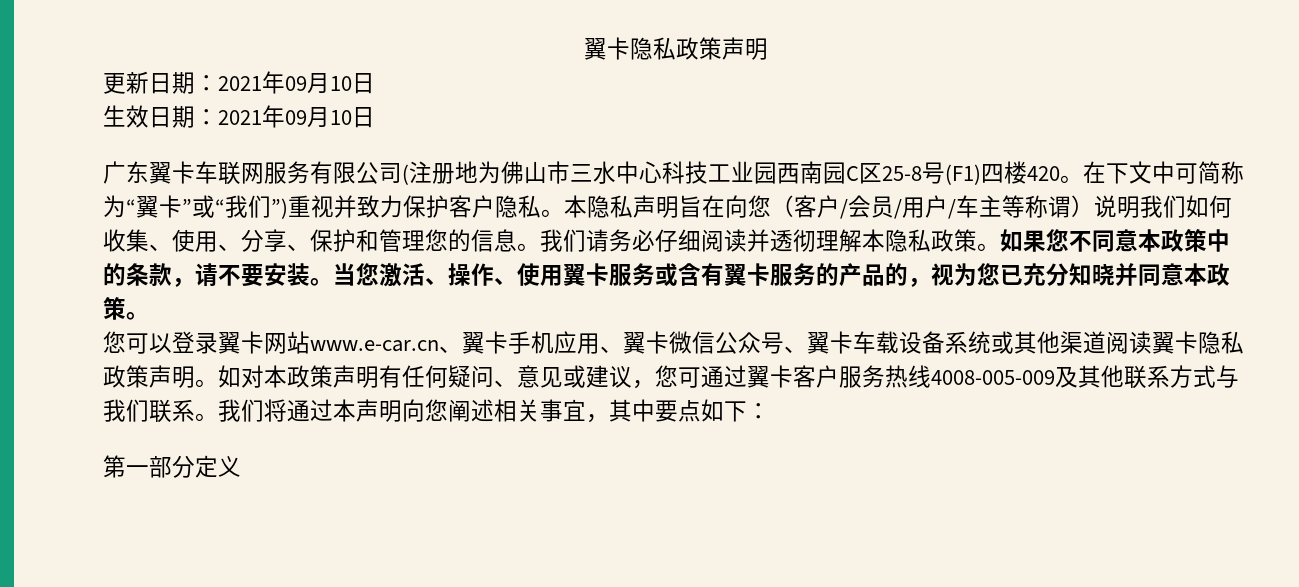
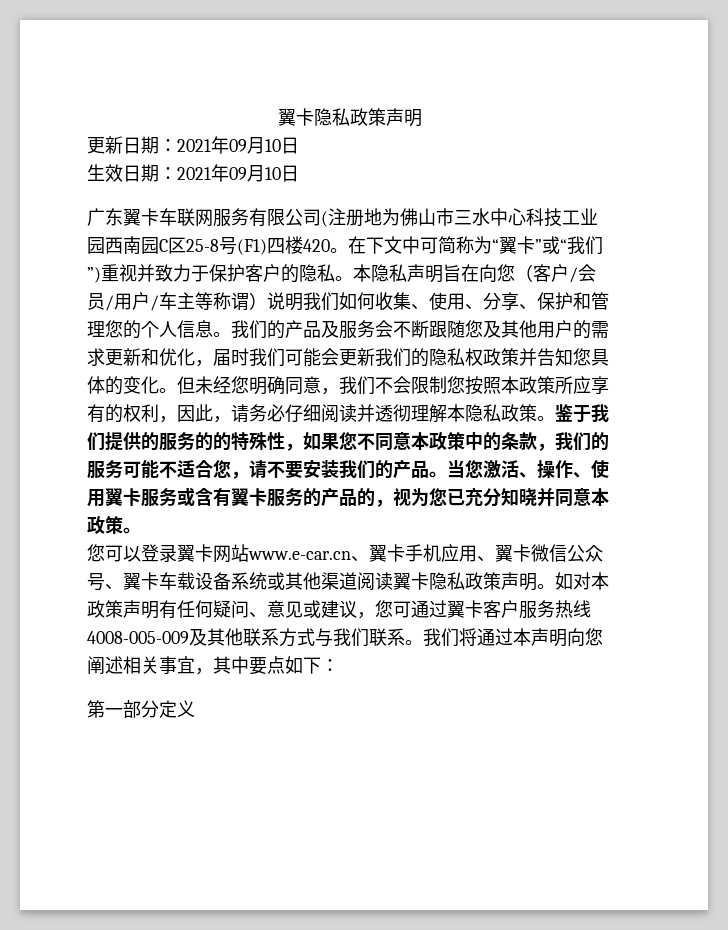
(403, 206) none -> [191,265,209,282] 于
(495, 206) none -> [281,264,299,283] 的
(471, 240) none -> [141,321,177,338] 个人
(586, 240) none -> [267,320,609,339] [87,348,609,367] [87,376,609,395] [87,404,231,423] 的产品及服务会不断跟随您及其他用户的需求更新和优化，届时我们可能会更新我们的隐私权政策并告知您具体的变化。但未经您明确同意，我们不会限制您按照本政策所应享有的权利，因此，
(1000, 247) none -> [555,404,609,422] [87,431,303,451] 鉴于我们提供的服务的的特殊性，
[195,263,310,287] 请不要安装 -> [555,432,609,451] [87,460,429,479] 我们的服务可能不适合您，请不要安装我们的产品

